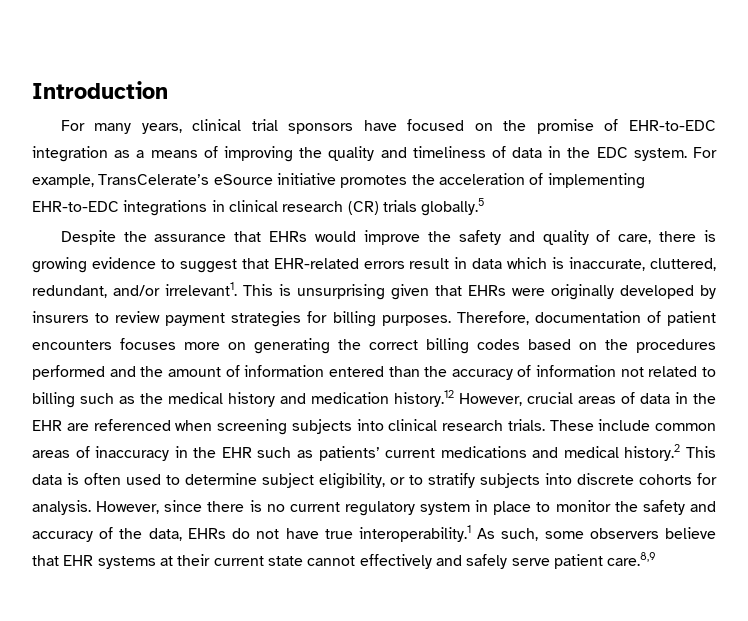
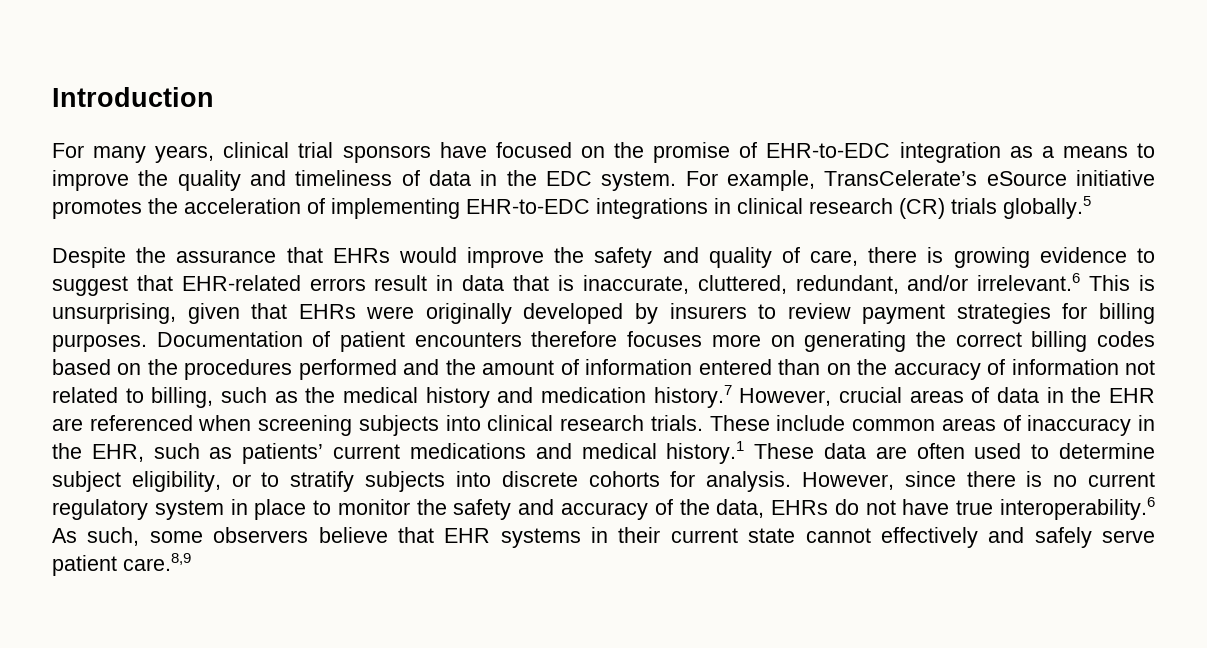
[203,146,293,162] of improving -> [1137,143,1155,158] [52,170,129,191] to improve
[507,257,548,269] which -> [513,275,550,291] that
[165,282,237,296] irrelevant1. -> [977,273,1081,291] irrelevant.6
[297,284,385,300] unsurprising -> [52,303,176,324] unsurprising,
[456,311,641,325] Therefore, documentation -> [156,331,303,347] Documentation
(112, 345) none -> [531,331,618,347] therefore
(420, 371) none -> [826,363,851,375] on
[32,392,75,408] billing -> [151,387,214,408] billing,
[394,390,454,407] history.12 -> [653,385,732,408] history.7
[221,447,252,458] EHR -> [91,444,144,462] EHR,
[624,444,716,461] [32,473,79,485] history.2 This data is -> [666,441,907,464] history.1 These data are
[358,525,471,542] interoperability.1 -> [1000,497,1156,520] interoperability.6
[159,556,173,566] at -> [591,527,608,543] in

